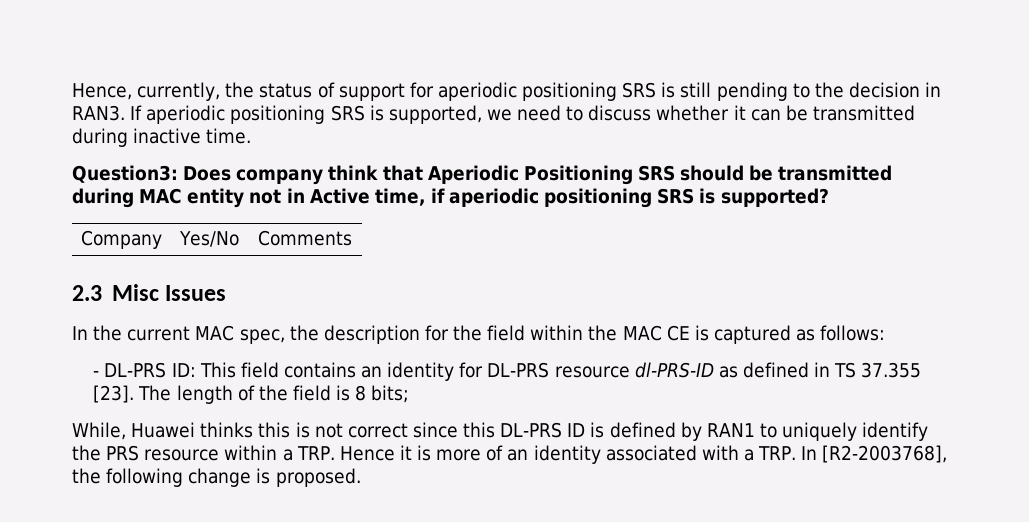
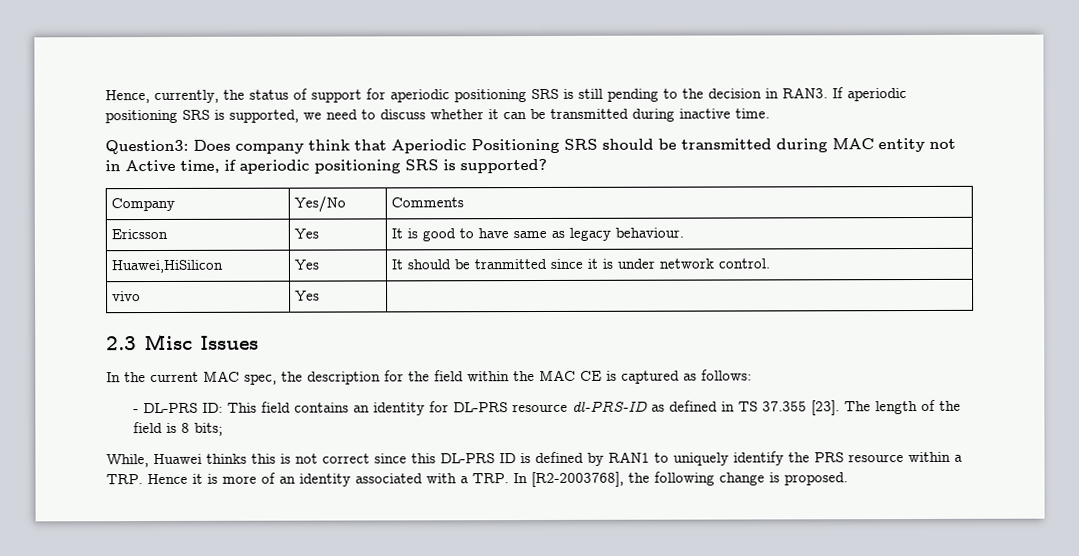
(352, 238) none -> [111,228,169,240] [294,228,320,239] [391,227,685,242] [111,259,224,274] [294,259,320,270] [391,258,771,270] [112,291,142,302] [295,290,321,301] // Ericsson | Yes | It is good to have same as legacy behaviour. // Huawei,HiSilicon | Yes | It should be tranmitted since it is under network control. // vivo | Yes |

